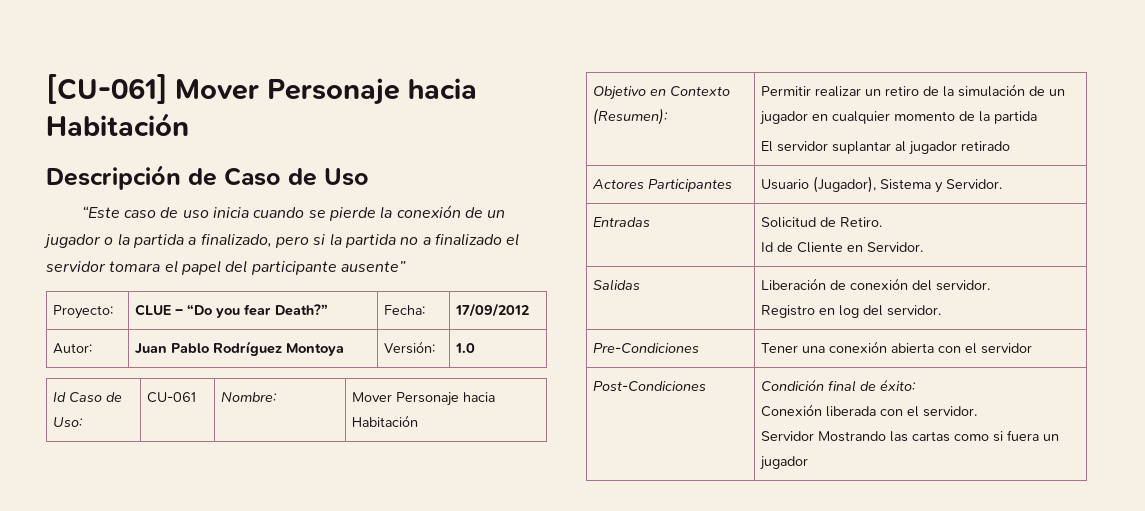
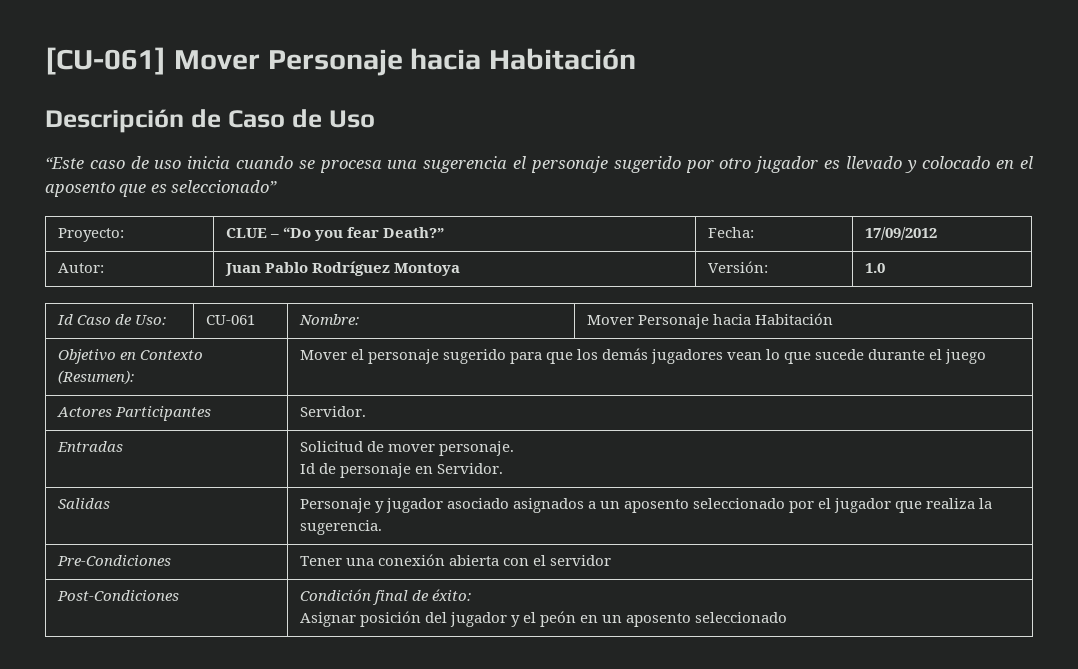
[328,205,506,221] [43,233,520,249] [46,260,406,275] pierde la conexión de un jugador o la partida a finalizado, pero si la partida no a finalizado el servidor tomara el papel del participante ausente” -> [319,156,1034,173] [45,180,278,197] procesa una sugerencia el personaje sugerido por otro jugador es llevado y colocado en el aposento que es seleccionado”
[761,84,1066,97] [760,111,1038,125] [761,141,1011,155] [592,179,733,192] [761,176,944,193] Permitir realizar un retiro de la simulación de un jugador en cualquier momento de la partida // El servidor suplantar al jugador retirado // Actores Participantes | Usuario (Jugador), Sistema y -> [299,348,987,364] [56,406,211,421] Mover el personaje sugerido para que los demás jugadores vean lo que sucede durante el juego // Actores Participantes |
[840,217,883,227] Retiro. -> [387,441,514,456] mover personaje.
[797,242,844,253] Cliente -> [339,463,411,478] personaje
[761,278,991,291] [761,305,942,318] Liberación de conexión del servidor. // Registro en log del servidor. -> [299,498,993,513] [299,520,382,535] Personaje y jugador asociado asignados a un aposento seleccionado por el jugador que realiza la sugerencia.
[761,404,978,417] [761,430,1060,442] [760,456,809,470] Conexión liberada con el servidor. // Servidor Mostrando las cartas como si fuera un jugador -> [299,611,788,627] Asignar posición del jugador y el peón en un aposento seleccionado

